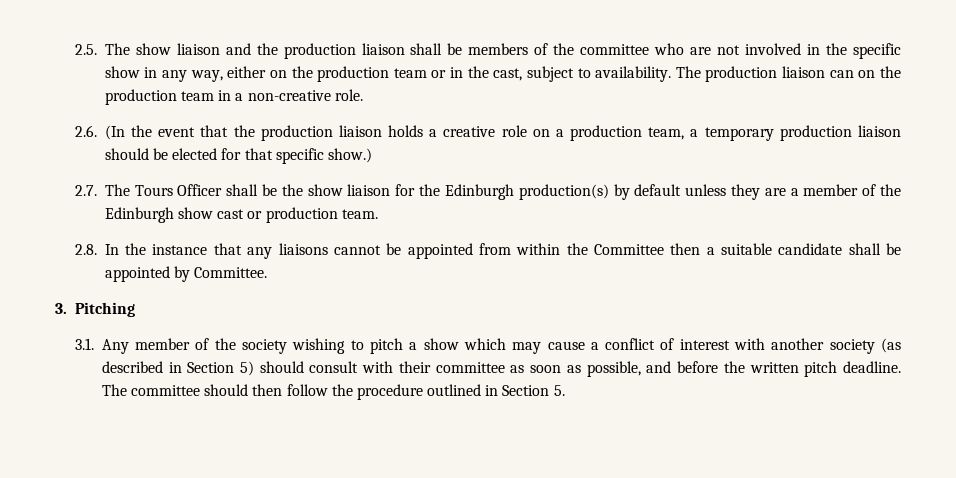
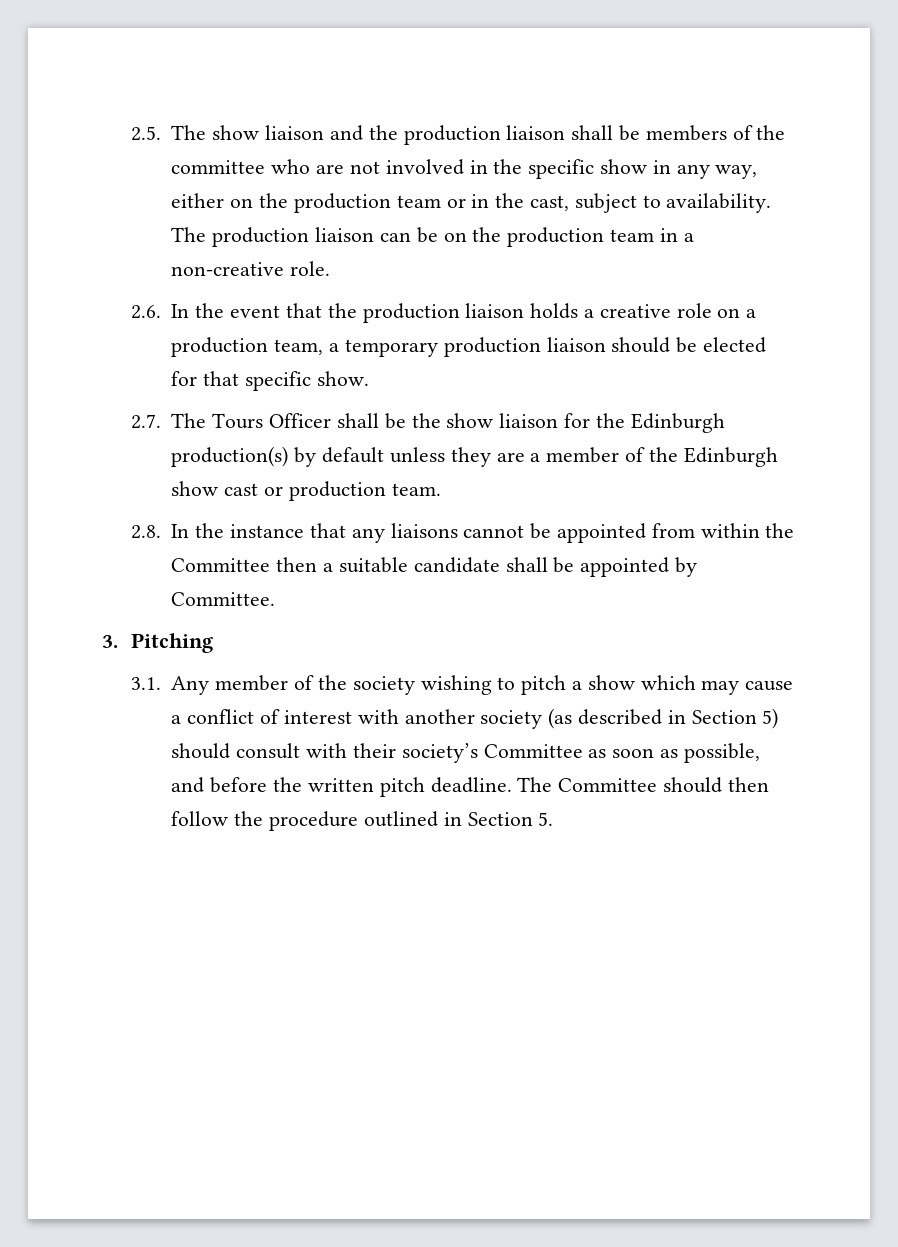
(854, 74) none -> [416,227,438,243] be
[104,125,125,140] (In -> [171,304,190,318] In
[327,148,372,163] show.) -> [316,371,369,386] show.
[435,362,505,373] committee -> [401,743,583,763] society’s Committee
[130,385,200,396] committee -> [558,778,658,792] Committee

